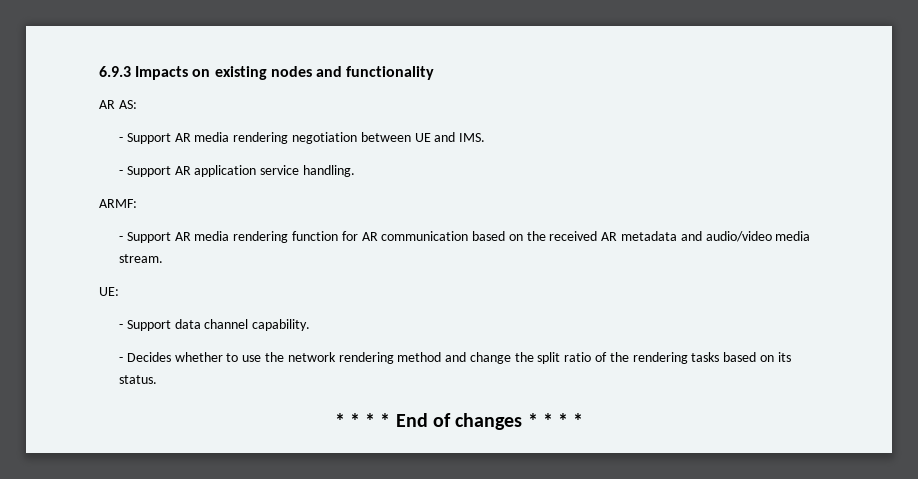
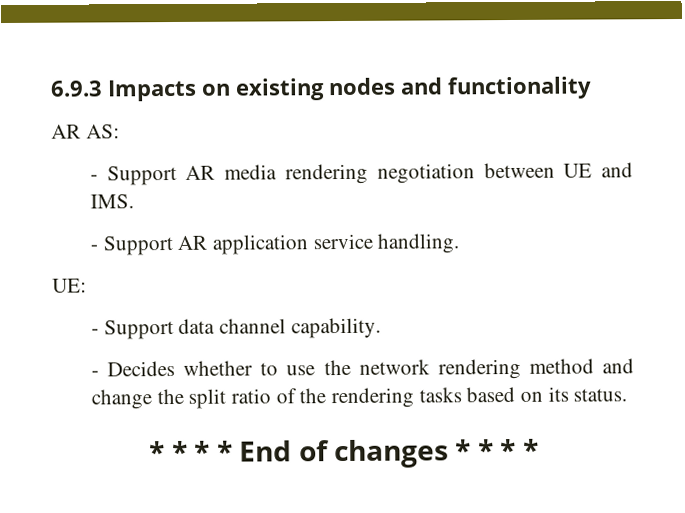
[99,199,137,208] [119,231,811,243] [119,254,164,263] // ARMF: // - Support AR media rendering function for AR communication based on the received AR metadata and audio/video media stream. -> (460, 243) none

